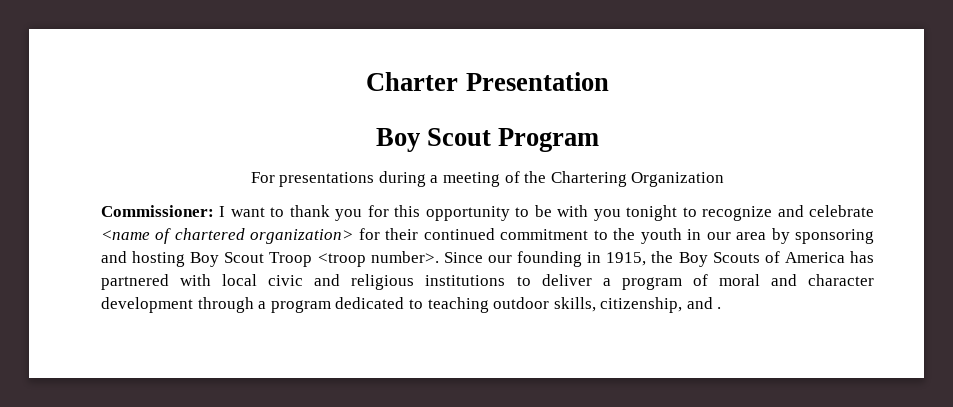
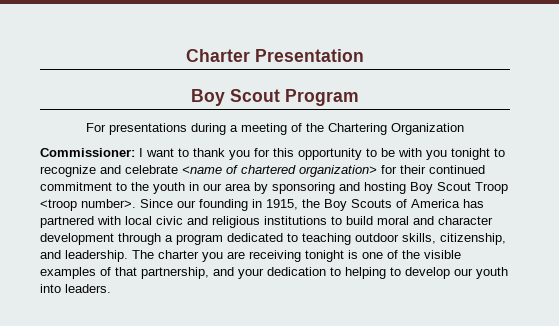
[541,274,708,290] deliver a program of -> [346,216,373,225] build
[717,307,722,309] . -> [65,250,461,262] [40,267,508,279] [40,284,111,293] leadership. The charter you are receiving tonight is one of the visible examples of that partnership, and your dedication to helping to develop our youth into leaders.

